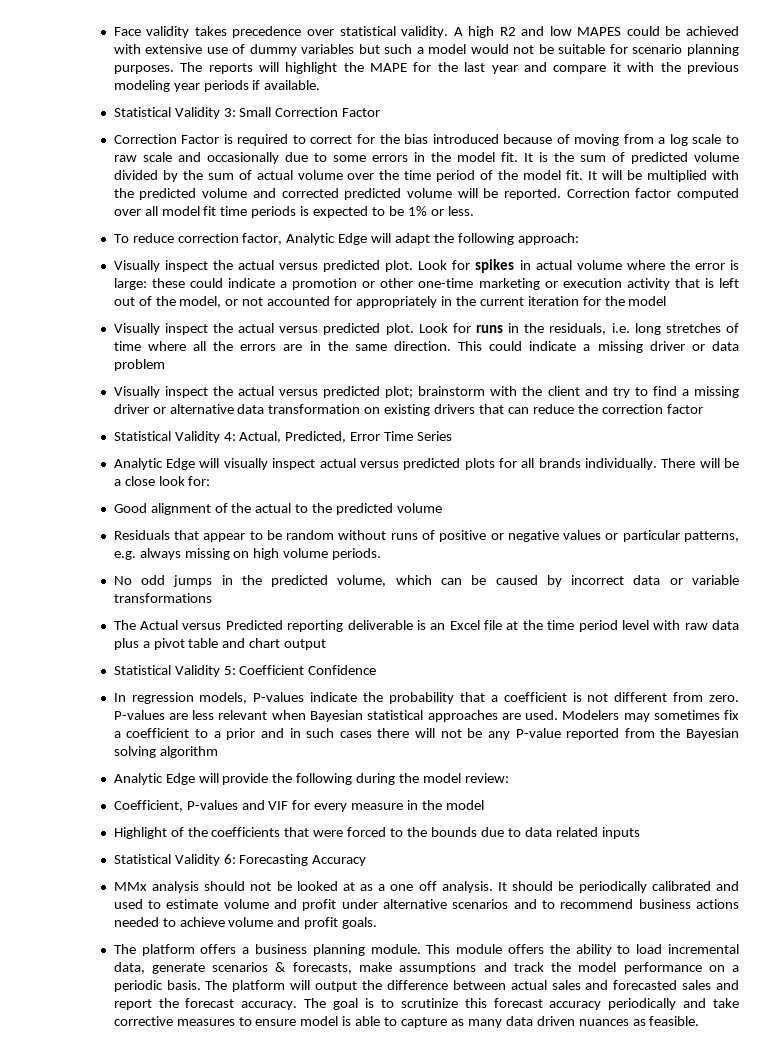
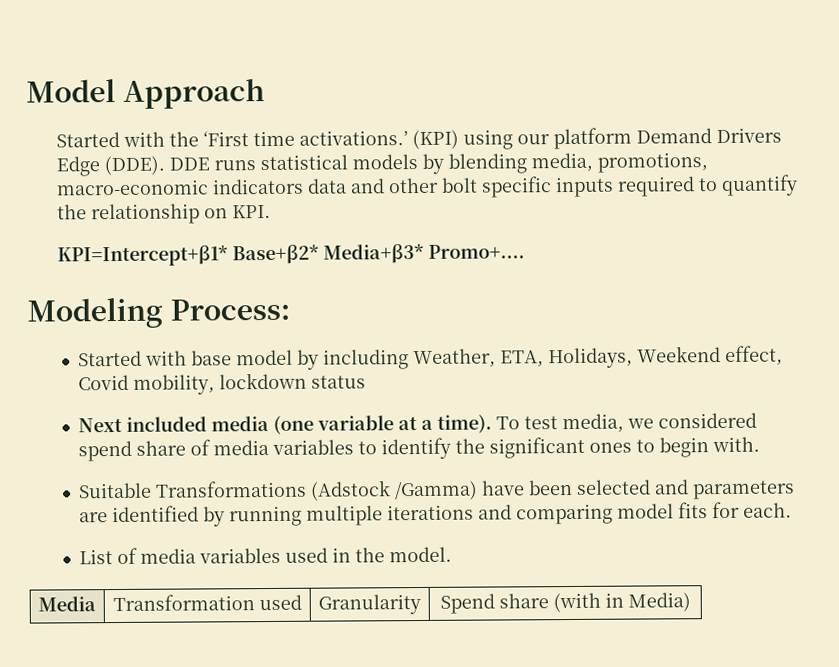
[113,26,740,38] [113,44,739,56] [113,62,739,74] [113,80,321,92] [113,107,381,119] [113,134,740,146] [113,152,739,164] [113,170,739,182] [113,188,739,200] [113,206,474,218] [113,233,579,245] [113,259,739,273] [113,278,739,290] [113,296,667,308] [113,323,739,335] [113,341,740,353] [113,359,165,371] [113,386,739,398] [113,404,703,416] [113,431,453,443] [113,458,739,470] [113,476,211,486] [113,503,443,515] [113,530,740,542] [113,548,382,560] [113,575,740,587] [113,593,212,603] [113,620,739,632] [113,638,327,650] [113,665,377,677] [113,692,739,704] [113,710,739,722] [113,728,739,740] [113,746,218,758] [113,773,509,785] [113,800,484,812] [113,827,640,839] [113,854,367,866] [113,881,739,893] [113,899,739,911] [113,917,378,929] [113,944,740,956] [113,962,739,974] [113,980,739,992] [113,998,739,1010] [113,1016,700,1028] Face validity takes precedence over statistical validity. A high R2 and low MAPES could be achieved with extensive use of dummy variables but such a model would not be suitable for scenario planning purposes. The reports will highlight the MAPE for the last year and compare it with the previous modeling year periods if available. // Statistical Validity 3: Small Correction Factor // Correction Factor is required to correct for the bias introduced because of moving from a log scale to raw scale and occasionally due to some errors in the model fit. It is the sum of predicted volume divided by the sum of actual volume over the time period of the model fit. It will be multiplied with the predicted volume and corrected predicted volume will be reported. Correction factor computed over all model fit time periods is expected to be 1% or less. // To reduce correction factor, Analytic Edge will adapt the following approach: // Visually inspect the actual versus predicted plot. Look for spikes in actual volume where the error is large: these could indicate a promotion or other one-time marketing or execution activity that is left out of the model, or not accounted for appropriately in the current iteration for the model // Visually inspect the actual versus predicted plot. Look for runs in the residuals, i.e. long stretches of time where all the errors are in the same direction. This could indicate a missing driver or data problem // Visually inspect the actual versus predicted plot; brainstorm with the client and try to find a missing driver or alternative data transformation on existing drivers that can reduce the correction factor // Statistical Validity 4: Actual, Predicted, Error Time Series // Analytic Edge will visually inspect actual versus predicted plots for all brands individually. There will be a close look for: // Good alignment of the actual to the predicted volume // Residuals that appear to be random without runs of positive or negative values or particular patterns, e.g. always missing on high volume periods. // No odd jumps in the predicted volume, which can be caused by incorrect data or variable transformations // The Actual versus Predicted reporting deliverable is an Excel file at the time period level with raw data plus a pivot table and chart output // Statistical Validity 5: Coefficient Confidence // In regression models, P-values indicate the probability that a coefficient is not different from zero. P-values are less relevant when Bayesian statistical approaches are used. Modelers may sometimes fix a coefficient to a prior and in such cases there will not be any P-value reported from the Bayesian solving algorithm // Analytic Edge will provide the following during the model review: // Coefficient, P-values and VIF for every measure in the model // Highlight of the coefficients that were forced to the bounds due to data related inputs // Statistical Validity 6: Forecasting Accuracy // MMx analysis should not be looked at as a one off analysis. It should be periodically calibrated and used to estimate volume and profit under alternative scenarios and to recommend business actions needed to achieve volume and profit goals. // The platform offers a business planning module. This module offers the ability to load incremental data, generate scenarios & forecasts, make assumptions and track the model performance on a periodic basis. The platform will output the difference between actual sales and forecasted sales and report the forecast accuracy. The goal is to scrutinize this forecast accuracy periodically and take corrective measures to ensure model is able to capture as many data driven nuances as feasible. -> [26,78,265,109] [56,127,783,150] [56,152,709,177] [56,174,799,198] [57,203,272,225] [57,243,526,267] [27,297,290,329] [78,345,784,370] [78,372,367,395] [78,412,758,435] [78,436,761,462] [78,479,796,501] [79,501,793,527] [79,546,453,565] [38,596,96,612] [112,594,302,612] [318,593,421,615] [439,592,691,614] Model Approach // Started with the ‘First time activations.’ (KPI) using our platform Demand Drivers Edge (DDE). DDE runs statistical models by blending media, promotions, macro-economic indicators data and other bolt specific inputs required to quantify the relationship on KPI. // KPI=Intercept+β1* Base+β2* Media+β3* Promo+.... // Modeling Process: // Started with base model by including Weather, ETA, Holidays, Weekend effect, Covid mobility, lockdown status // Next included media (one variable at a time). To test media, we considered spend share of media variables to identify the significant ones to begin with. // Suitable Transformations (Adstock /Gamma) have been selected and parameters are identified by running multiple iterations and comparing model fits for each. // List of media variables used in the model. // Media | Transformation used | Granularity | Spend share (with in Media)

